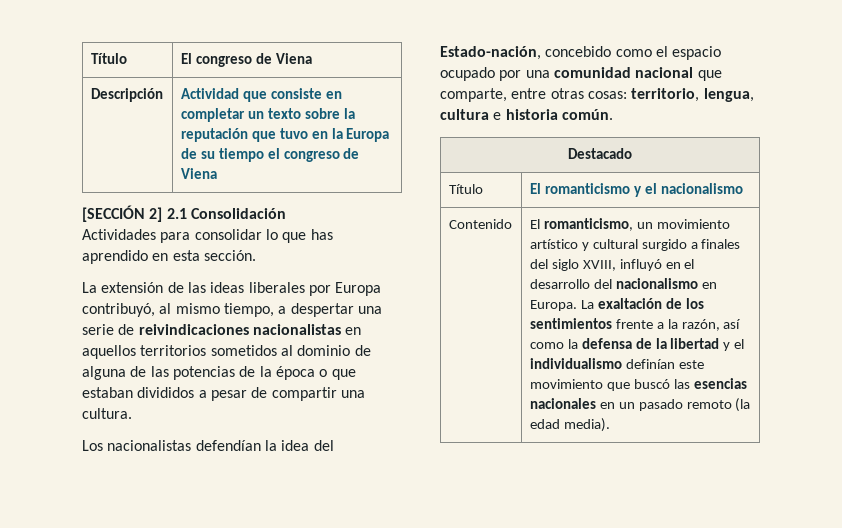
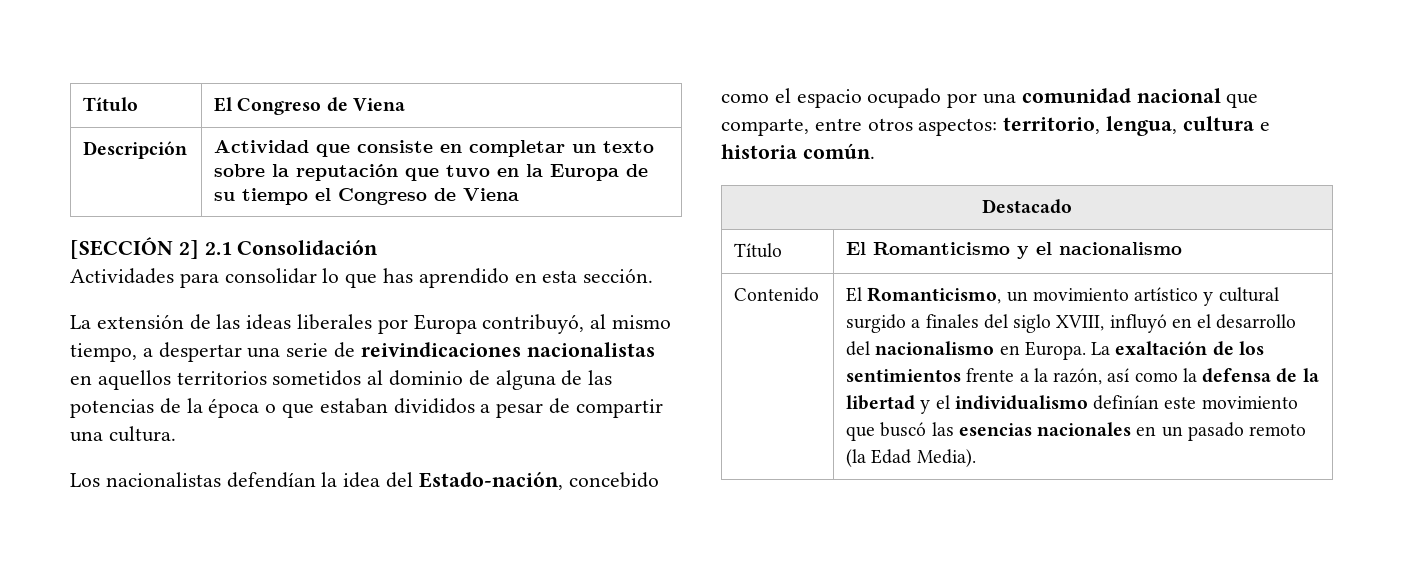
[90,53,127,64] [180,53,252,67] Título | El congreso -> [83,97,139,112] [214,97,322,115] Título | El Congreso
[283,151,340,162] congreso -> [338,188,428,205] Congreso
[550,88,627,99] otras cosas: -> [867,118,998,136] otros aspectos:
[544,183,630,194] romanticismo -> [873,242,1011,255] Romanticismo
[543,218,633,231] romanticismo, -> [867,287,1002,304] Romanticismo,
[529,418,610,432] edad media). -> [871,449,976,467] Edad Media).

